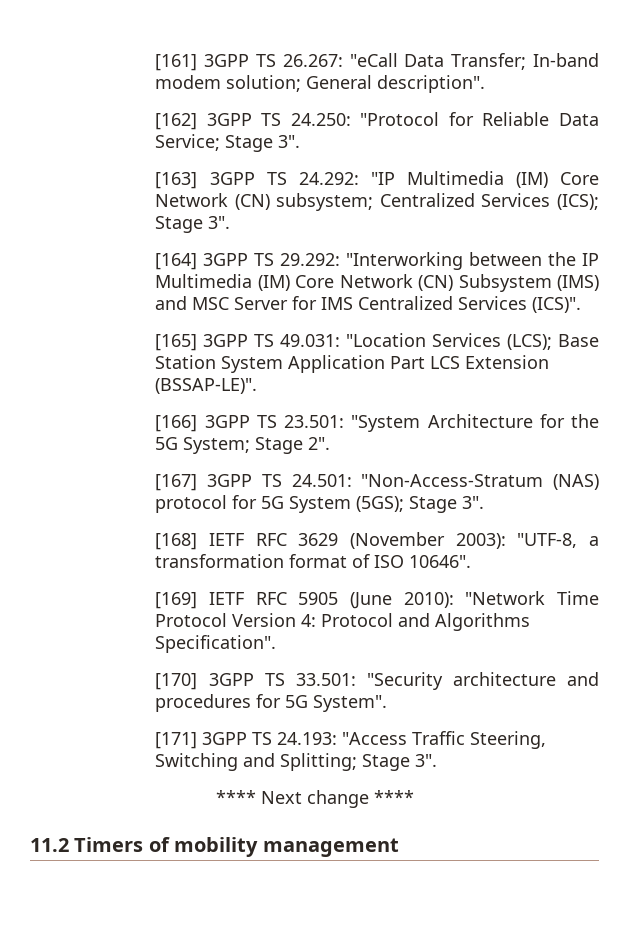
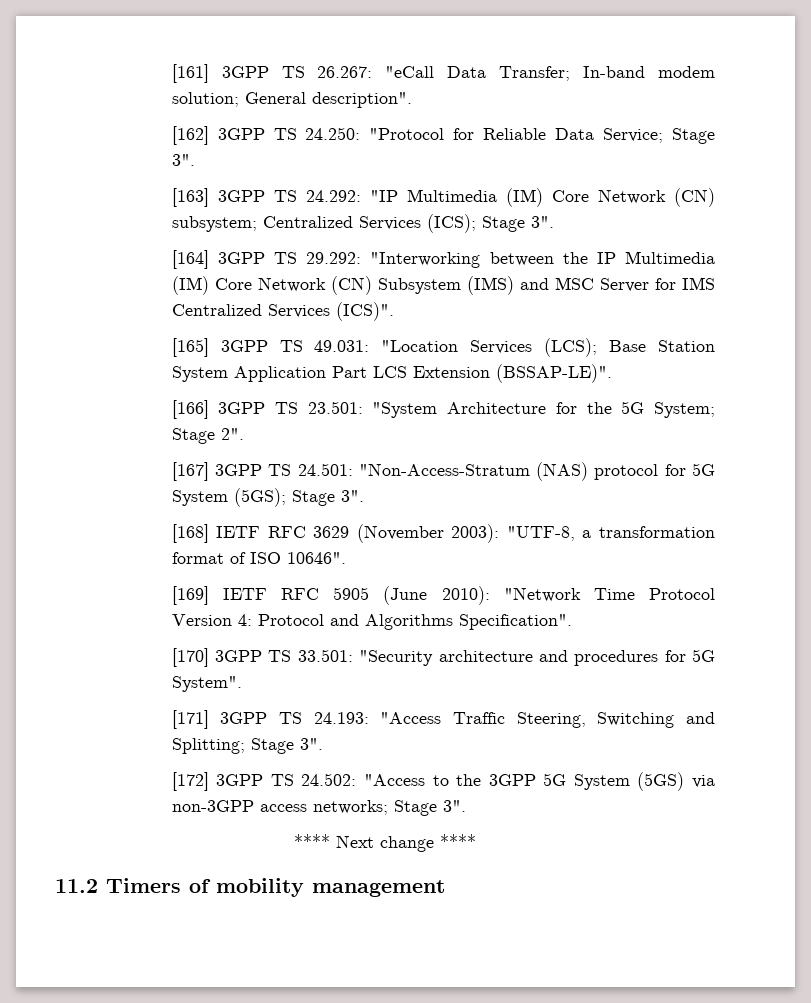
(438, 760) none -> [171,772,715,791] [171,800,466,816] // [172] 3GPP TS 24.502: "Access to the 3GPP 5G System (5GS) via non-3GPP access networks; Stage 3".

